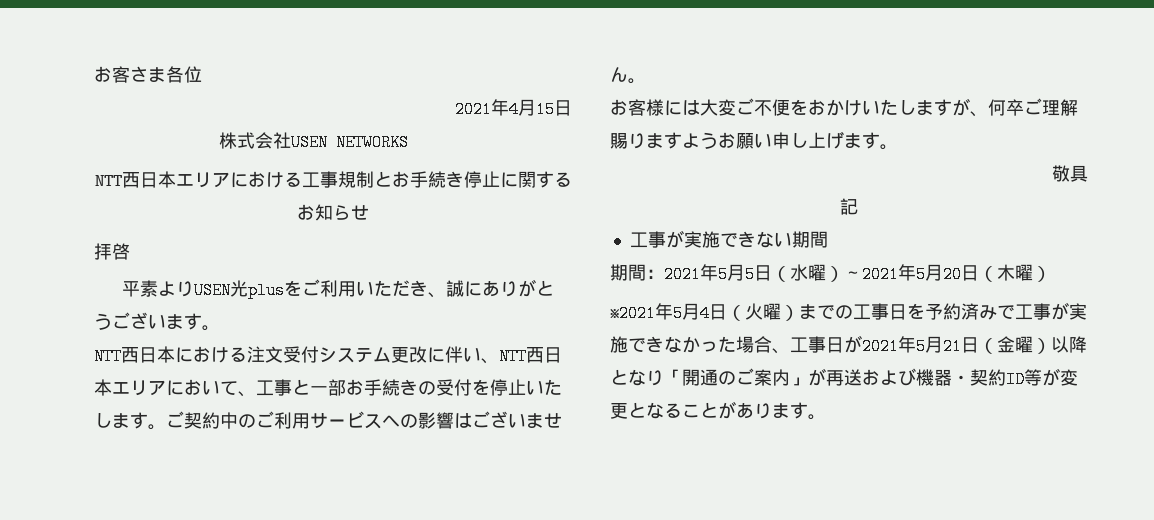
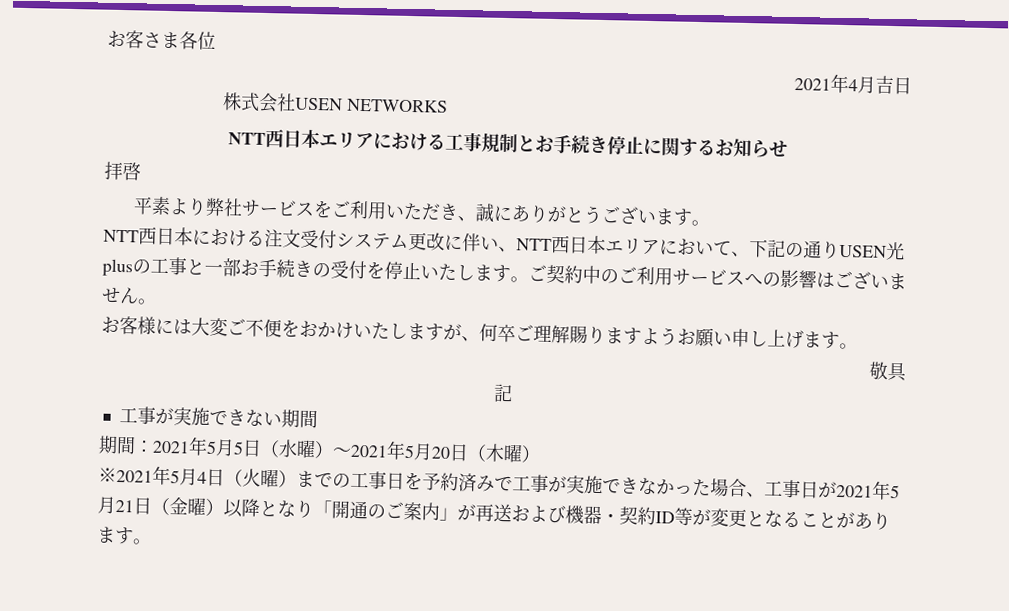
[536,101,555,118] 15 -> [875,75,894,95] 吉
[194,280,286,299] USEN光plus -> [204,197,315,217] 弊社サービス
(256, 394) none -> [749,239,905,261] [102,258,151,277] 下記の通りUSEN光plusの

